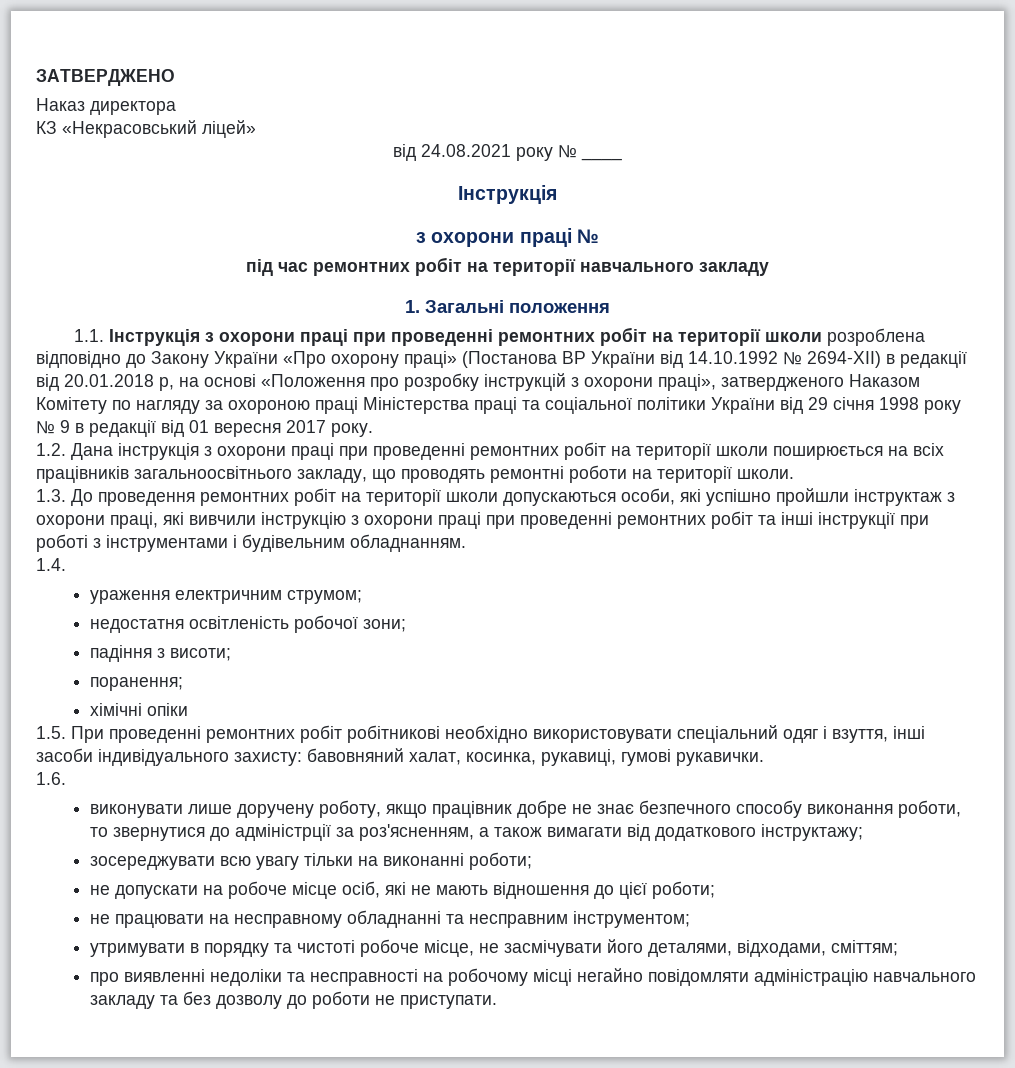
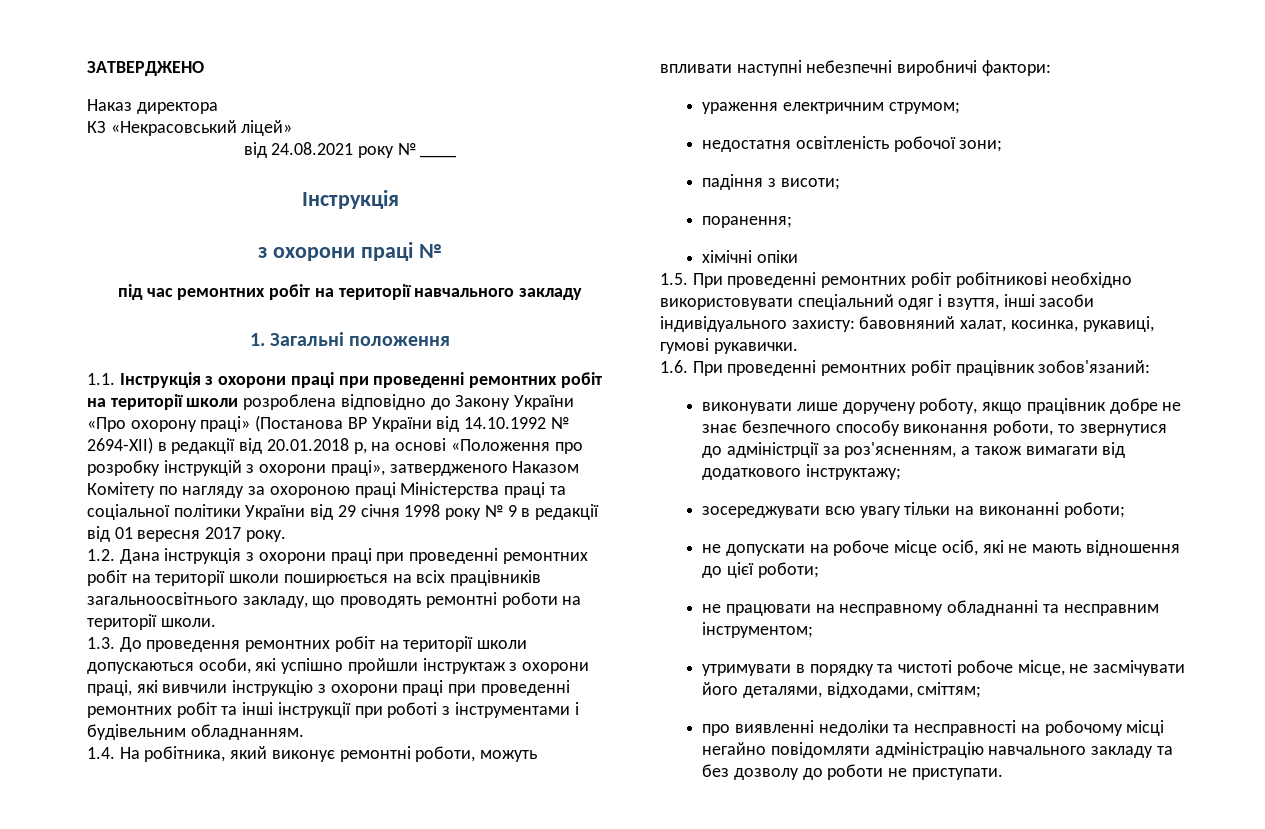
(66, 564) none -> [119,746,538,762] [660,60,1051,76] На робітника, який виконує ремонтні роботи, можуть впливати наступні небезпечні виробничі фактори:
(66, 778) none -> [692,360,1151,376] При проведенні ремонтних робіт працівник зобов'язаний:

